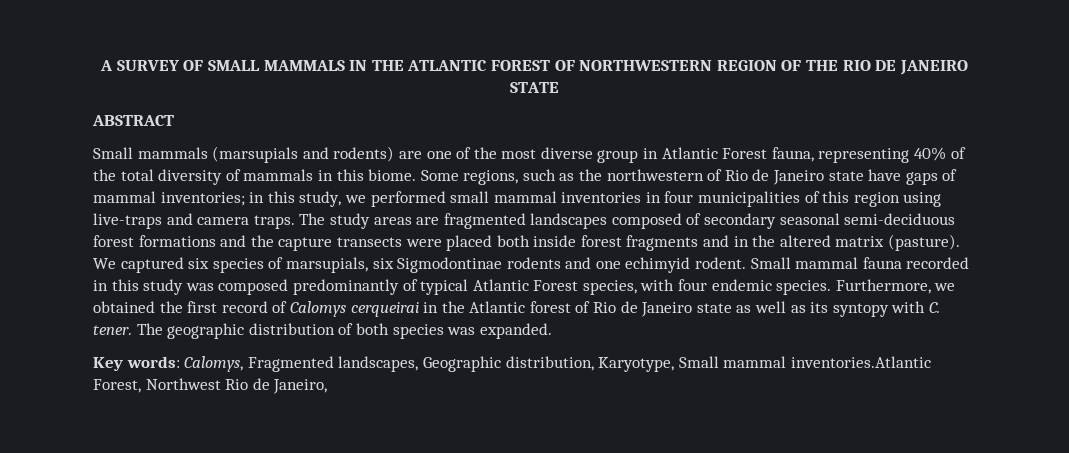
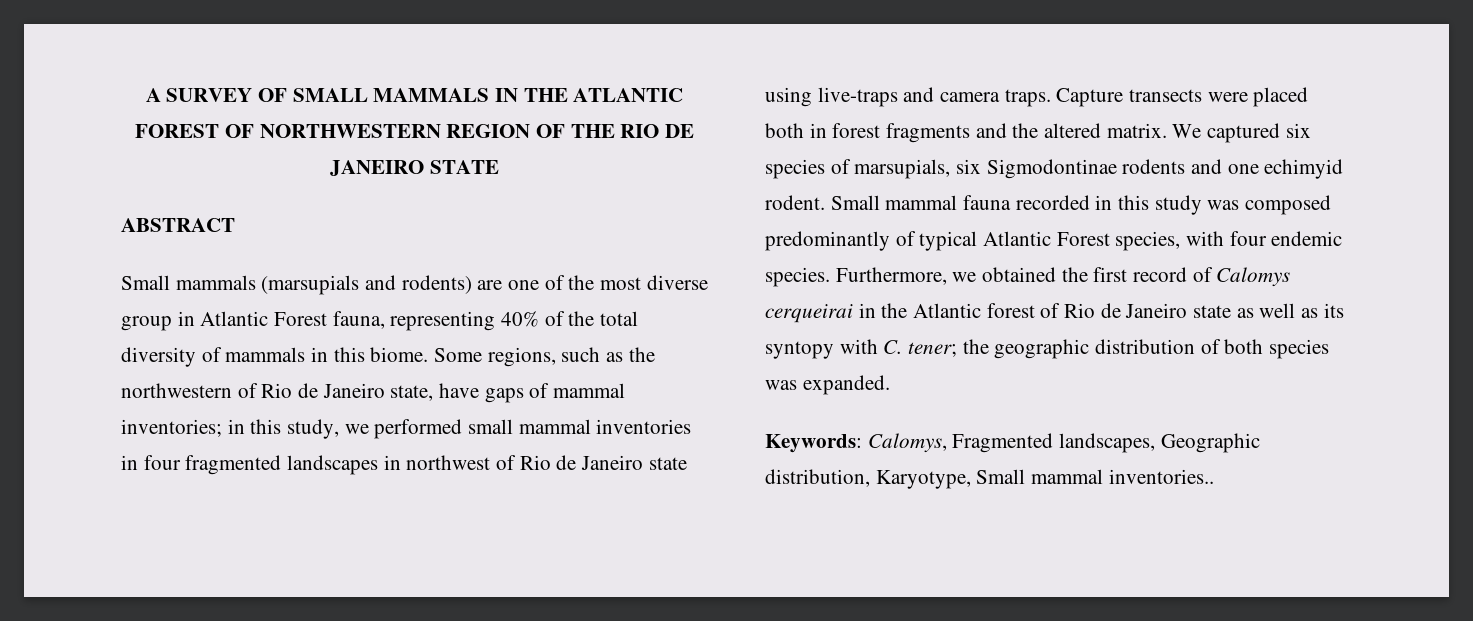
[828,171,864,181] state -> [390,385,434,401] state,
[698,191,900,207] municipalities of this region -> [185,455,687,475] fragmented landscapes in northwest of Rio de Janeiro state
[299,213,956,229] [93,235,333,251] The study areas are fragmented landscapes composed of secondary seasonal semi-deciduous forest formations and the capture -> [1056,88,1124,107] Capture
[533,235,577,247] inside -> [809,123,827,138] in
[733,236,749,247] in -> (1007, 130) none
[835,234,961,251] matrix (pasture). -> [1106,123,1167,138] matrix.
[93,323,163,335] tener. The -> [908,339,989,357] tener; the
[93,356,180,371] Key words: -> [765,434,862,453] Keywords:
[790,356,931,368] [93,378,328,394] inventories.Atlantic Forest, Northwest Rio de Janeiro, -> [1108,469,1214,484] inventories..

